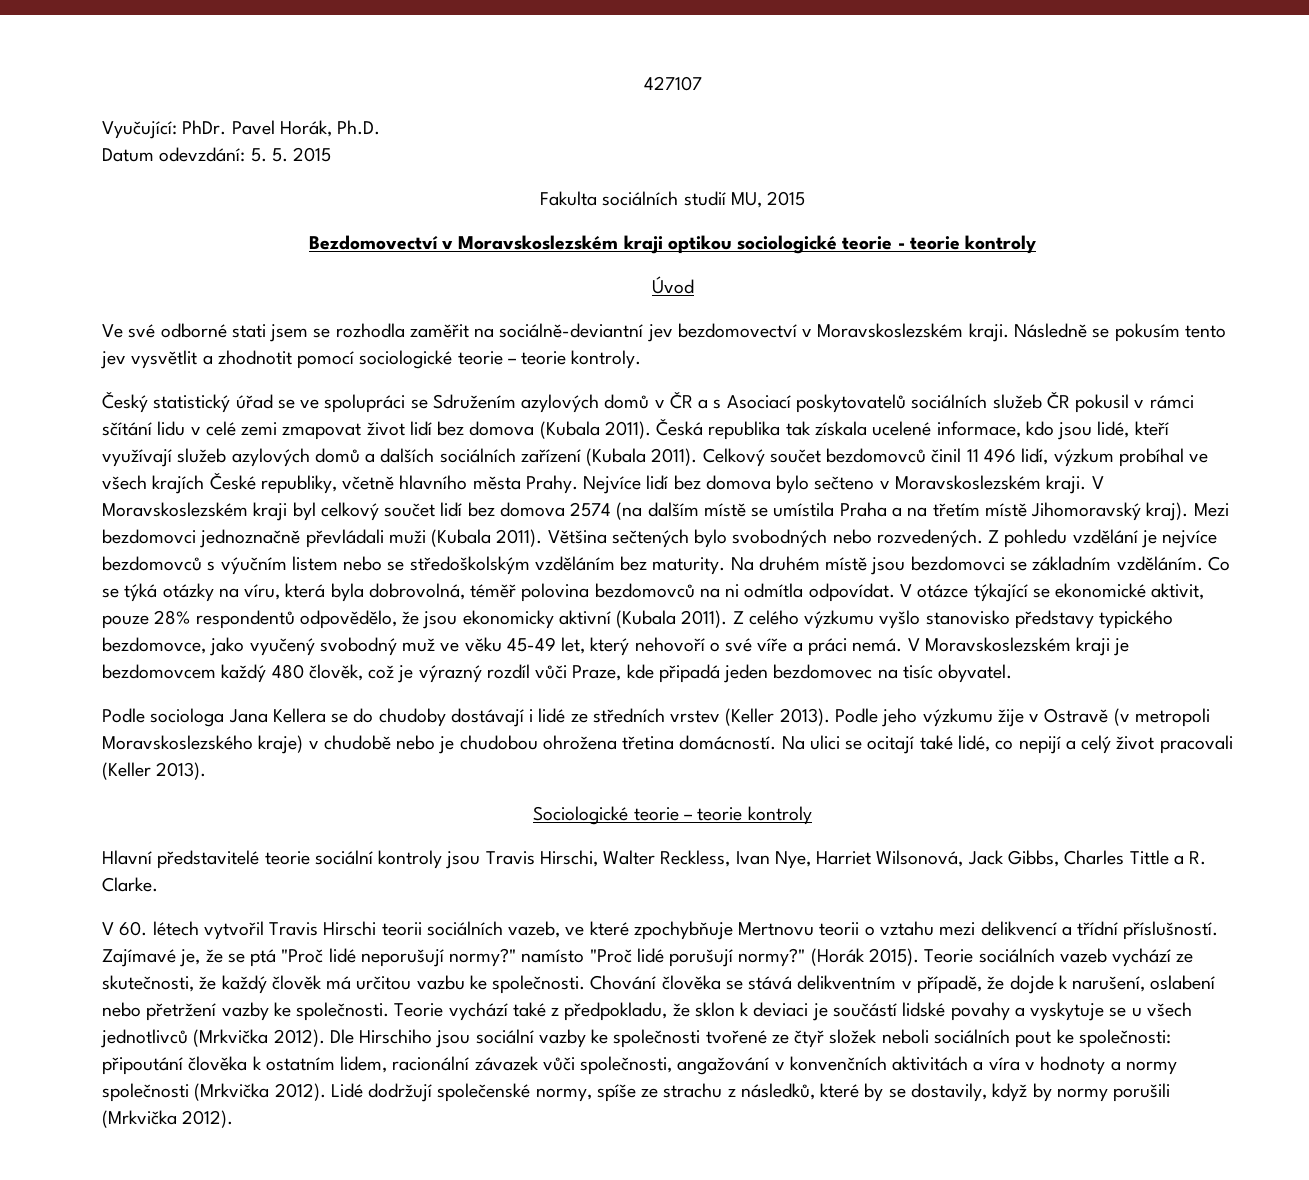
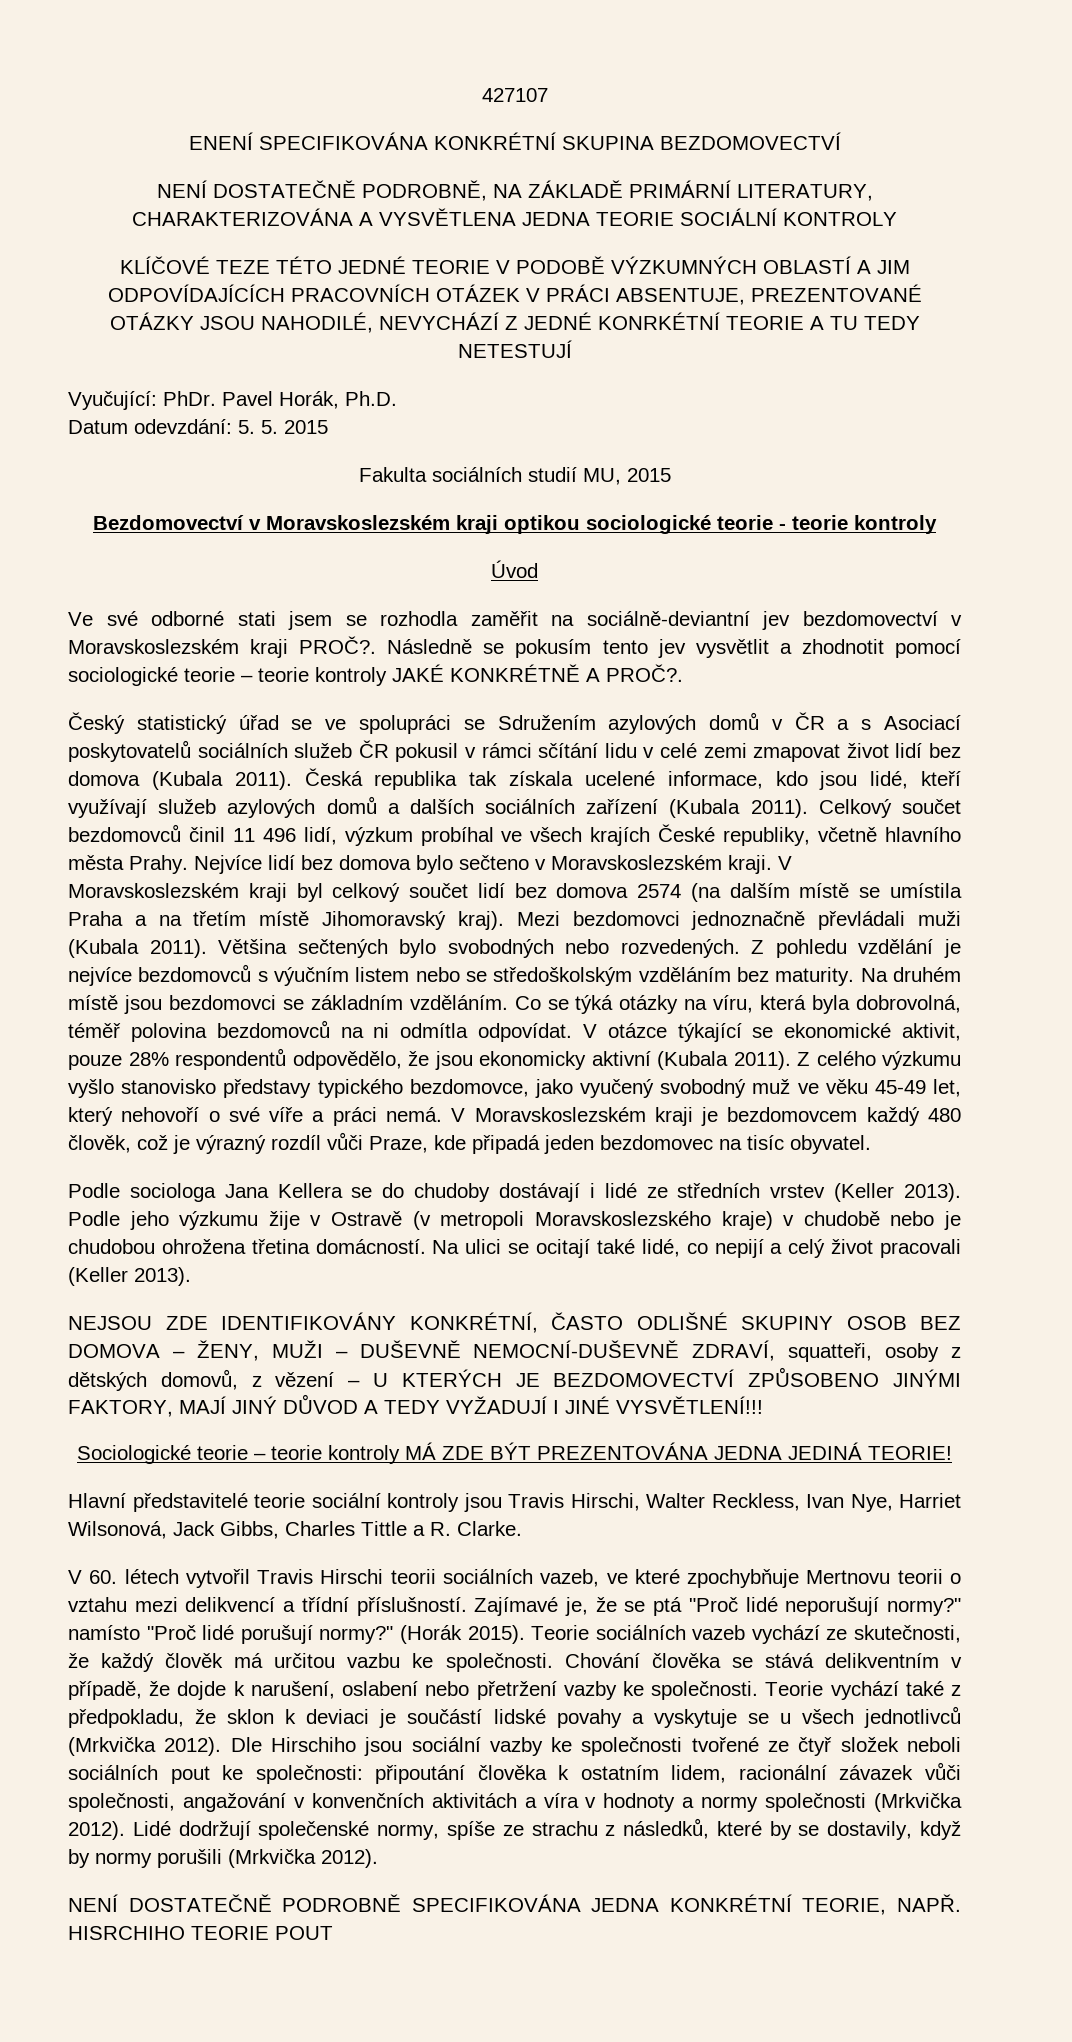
(702, 83) none -> [188,132,841,150] [156,180,873,201] [132,208,897,226] [119,256,910,274] [107,284,922,305] [109,312,920,333] [457,340,572,358] // ENENÍ SPECIFIKOVÁNA KONKRÉTNÍ SKUPINA BEZDOMOVECTVÍ // NENÍ DOSTATEČNĚ PODROBNĚ, NA ZÁKLADĚ PRIMÁRNÍ LITERATURY, CHARAKTERIZOVÁNA A VYSVĚTLENA JEDNA TEORIE SOCIÁLNÍ KONTROLY // KLÍČOVÉ TEZE TÉTO JEDNÉ TEORIE V PODOBĚ VÝZKUMNÝCH OBLASTÍ A JIM ODPOVÍDAJÍCÍCH PRACOVNÍCH OTÁZEK V PRÁCI ABSENTUJE, PREZENTOVANÉ OTÁZKY JSOU NAHODILÉ, NEVYCHÁZÍ Z JEDNÉ KONRKÉTNÍ TEORIE A TU TEDY NETESTUJÍ
[968,323,1009,342] kraji. -> [250,636,377,658] kraji PROČ?.
[571,350,642,369] kontroly. -> [315,664,683,686] kontroly JAKÉ KONKRÉTNĚ A PROČ?.
(207, 771) none -> [68,1312,961,1333] [68,1340,961,1362] [68,1367,961,1391] [68,1394,763,1417] // NEJSOU ZDE IDENTIFIKOVÁNY KONKRÉTNÍ, ČASTO ODLIŠNÉ SKUPINY OSOB BEZ DOMOVA – ŽENY, MUŽI – DUŠEVNĚ NEMOCNÍ-DUŠEVNĚ ZDRAVÍ, squatteři, osoby z dětských domovů, z vězení – U KTERÝCH JE BEZDOMOVECTVÍ ZPŮSOBENO JINÝMI FAKTORY, MAJÍ JINÝ DŮVOD A TEDY VYŽADUJÍ I JINÉ VYSVĚTLENÍ!!!
(812, 815) none -> [405,1442,952,1460] MÁ ZDE BÝT PREZENTOVÁNA JEDNA JEDINÁ TEORIE!
(234, 1119) none -> [68,1894,961,1915] [68,1926,333,1940] // NENÍ DOSTATEČNĚ PODROBNĚ SPECIFIKOVÁNA JEDNA KONKRÉTNÍ TEORIE, NAPŘ. HISRCHIHO TEORIE POUT

